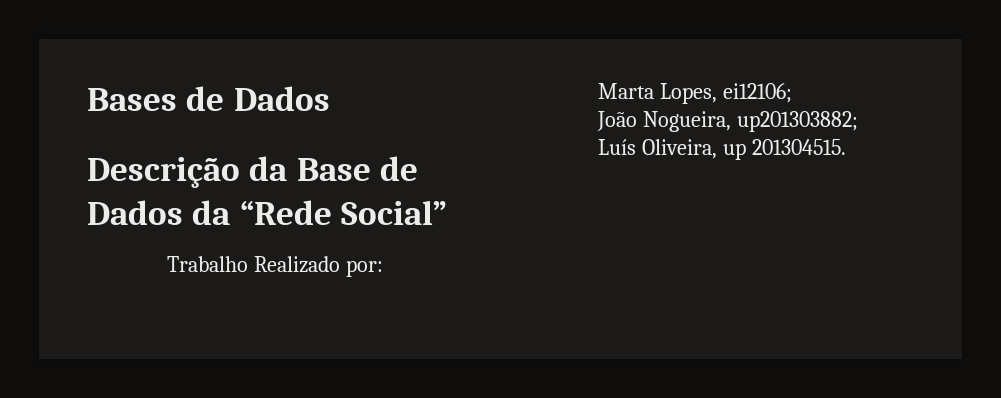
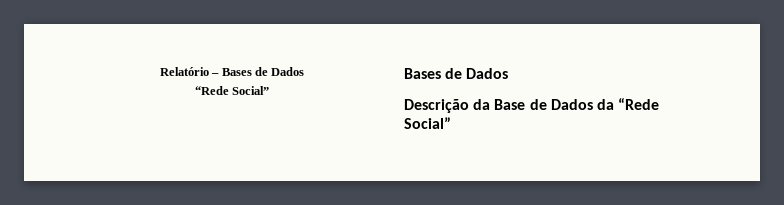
(87, 99) none -> [159,67,305,76] [194,86,270,95] Relatório – Bases de Dados // “Rede Social” //
[167,256,384,277] [598,83,793,104] [597,111,859,132] [598,139,847,160] // Trabalho Realizado por: // Marta Lopes, ei12106; // João Nogueira, up201303882; // Luís Oliveira, up 201304515. -> (451, 123) none

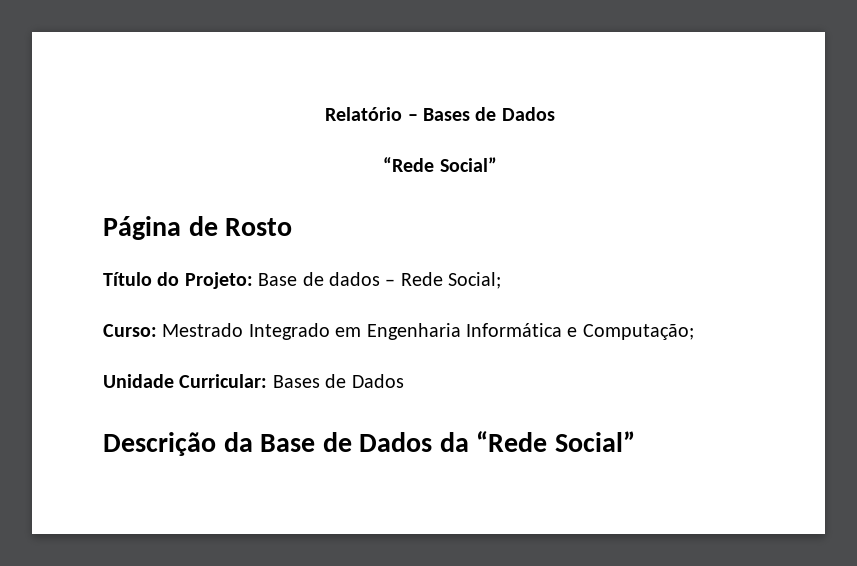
(270, 90) none -> [103,216,293,240] [103,272,502,289] [103,323,694,340] [103,374,268,388] Página de Rosto // Título do Projeto: Base de dados – Rede Social; // Curso: Mestrado Integrado em Engenharia Informática e Computação; // Unidade Curricular:

